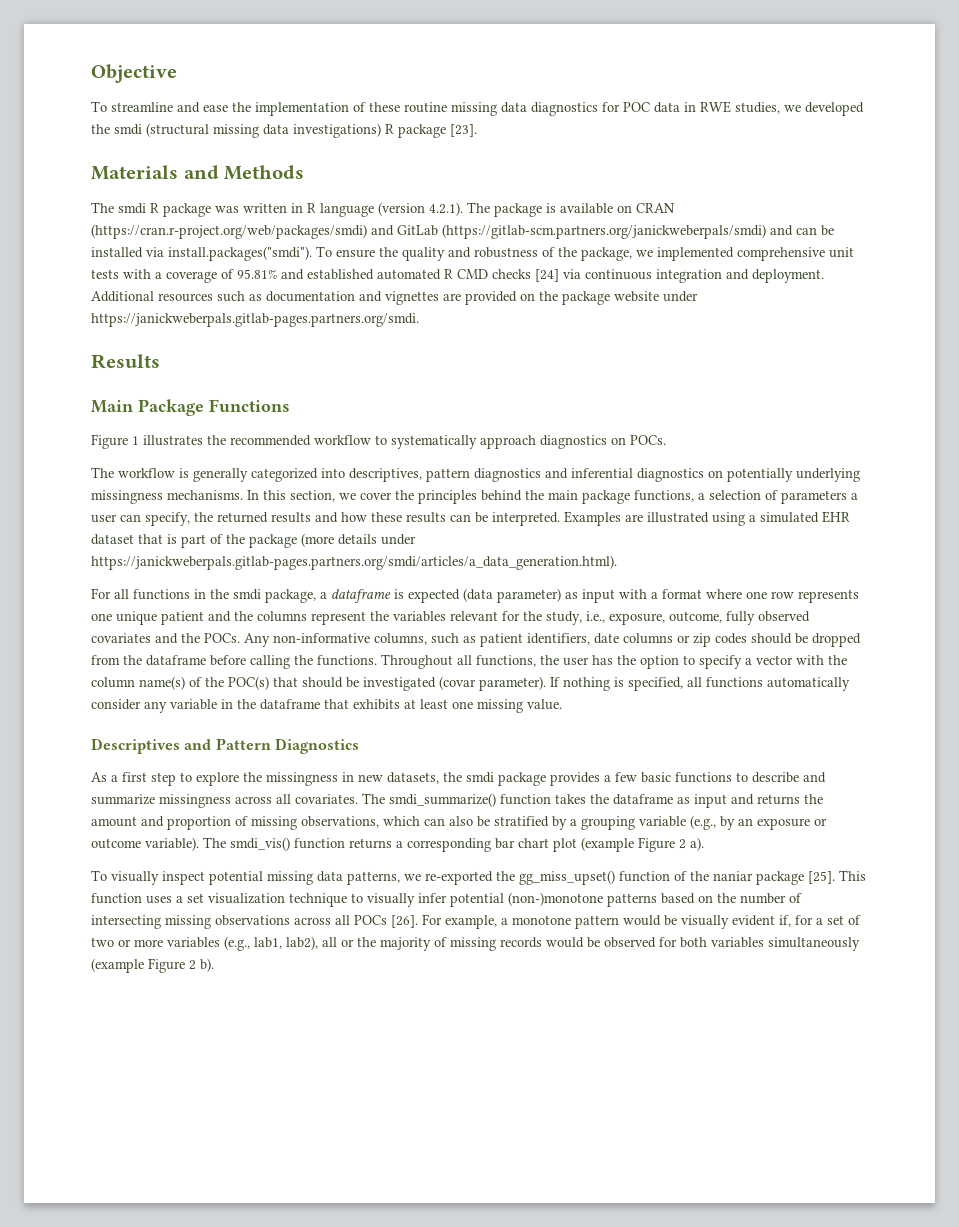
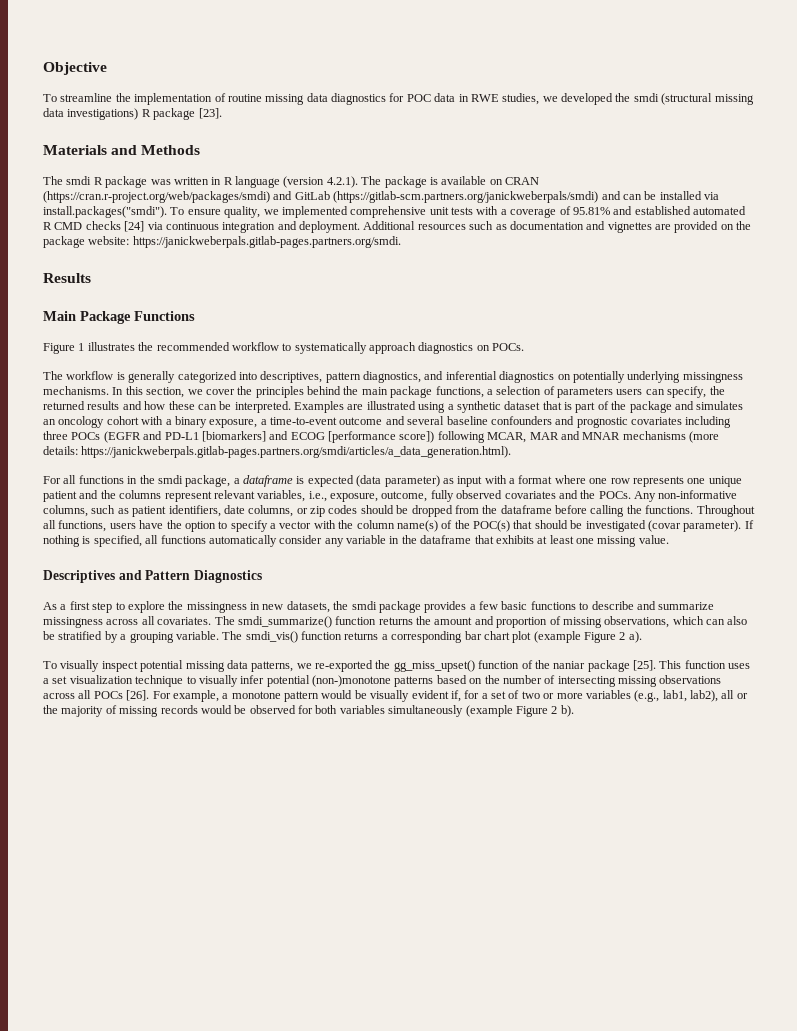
[177,102,228,113] and ease -> (113, 97) none
[369,102,400,112] these -> (226, 97) none
[379,247,632,261] the quality and robustness of the package, -> [224,206,261,218] quality,
[614,291,698,302] website under -> [88,236,130,245] website:
[474,468,541,482] diagnostics -> [363,371,421,383] diagnostics,
[851,493,858,500] [91,514,117,523] a user -> [616,389,643,395] users
[406,512,446,523] results -> (195, 405) none
[760,511,850,523] simulated EHR -> [456,401,501,413] synthetic
[301,533,416,547] (more details under -> [674,401,744,410] [43,416,732,428] [43,431,719,443] [43,446,78,455] and simulates an oncology cohort with a binary exposure, a time-to-event outcome and several baseline confounders and prognostic covariates including three POCs (EGFR and PD-L1 [biomarkers] and ECOG [performance score]) following MCAR, MAR and MNAR mechanisms (more details:
[370,611,582,625] the variables relevant for the study, -> [213,490,306,502] relevant variables,
[623,633,673,644] columns -> [248,505,294,517] columns,
[540,655,613,666] the user has -> [109,520,164,529] users have
[555,794,754,808] takes the dataframe as input and -> (377, 620) none
[639,815,827,830] [91,837,199,851] variable (e.g., by an exposure or outcome variable). -> [175,631,219,640] variable.

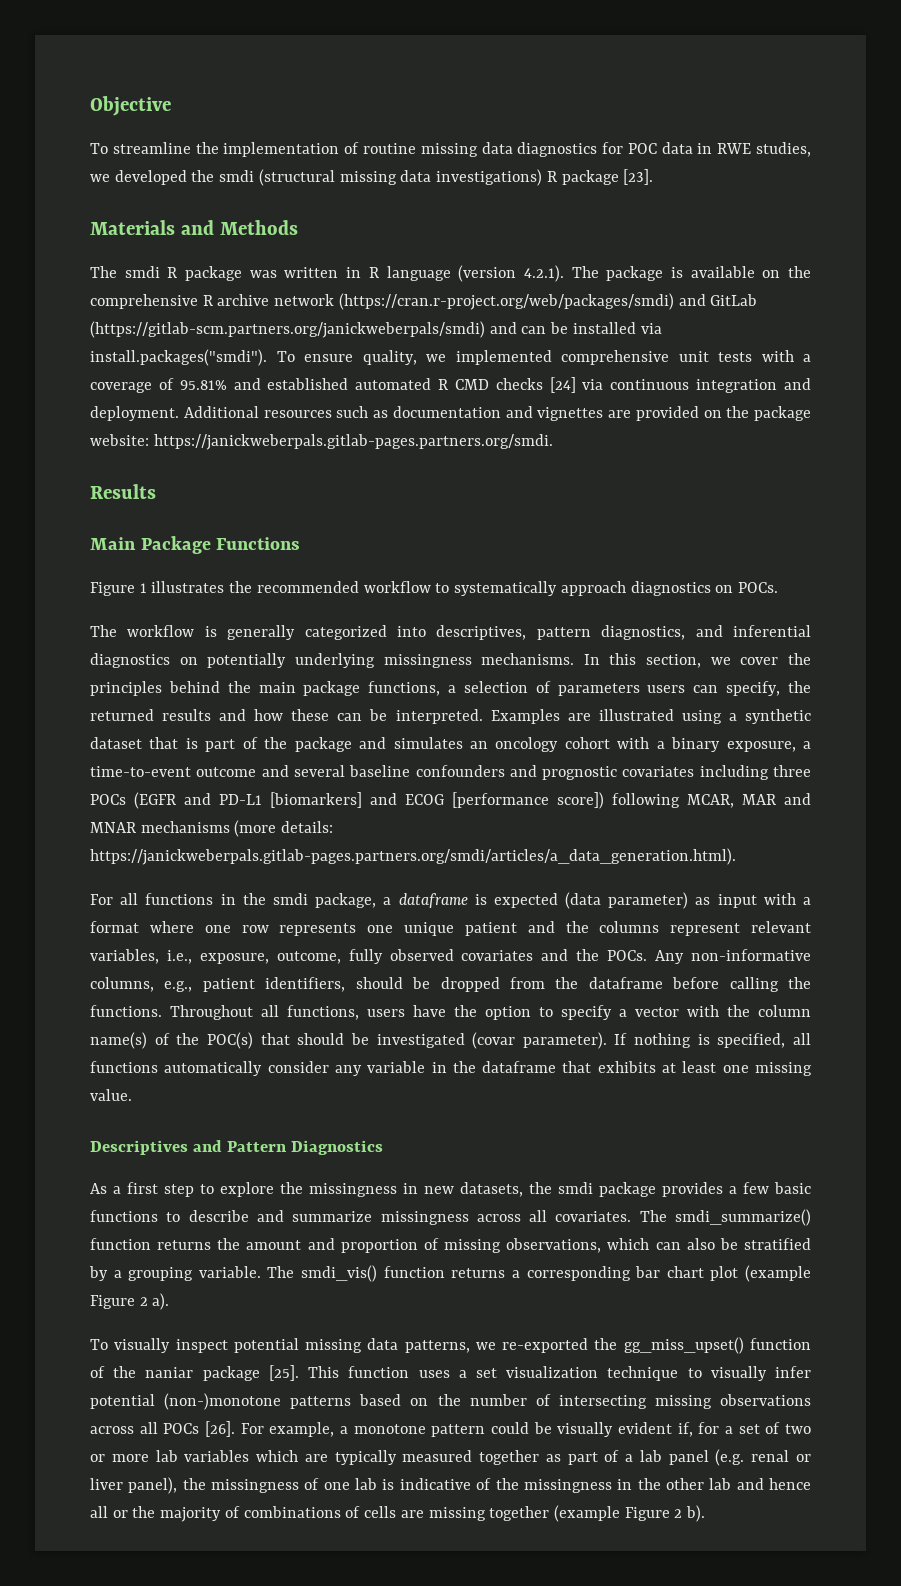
[505,177,539,185] CRAN -> [788,266,811,278] [90,294,335,309] the comprehensive R archive network
[91,505,358,517] such as patient identifiers, date columns, or zip codes -> [164,977,346,992] e.g., patient identifiers,
[321,690,353,699] would -> [491,1422,529,1434] could
[585,690,718,702] variables (e.g., lab1, lab2), -> [155,1449,811,1466] [90,1477,812,1494] lab variables which are typically measured together as part of a lab panel (e.g. renal or liver panel), the missingness of one lab is indicative of the missingness in the other lab and hence
[119,705,464,717] missing records would be observed for both variables simultaneously -> [243,1506,550,1521] combinations of cells are missing together

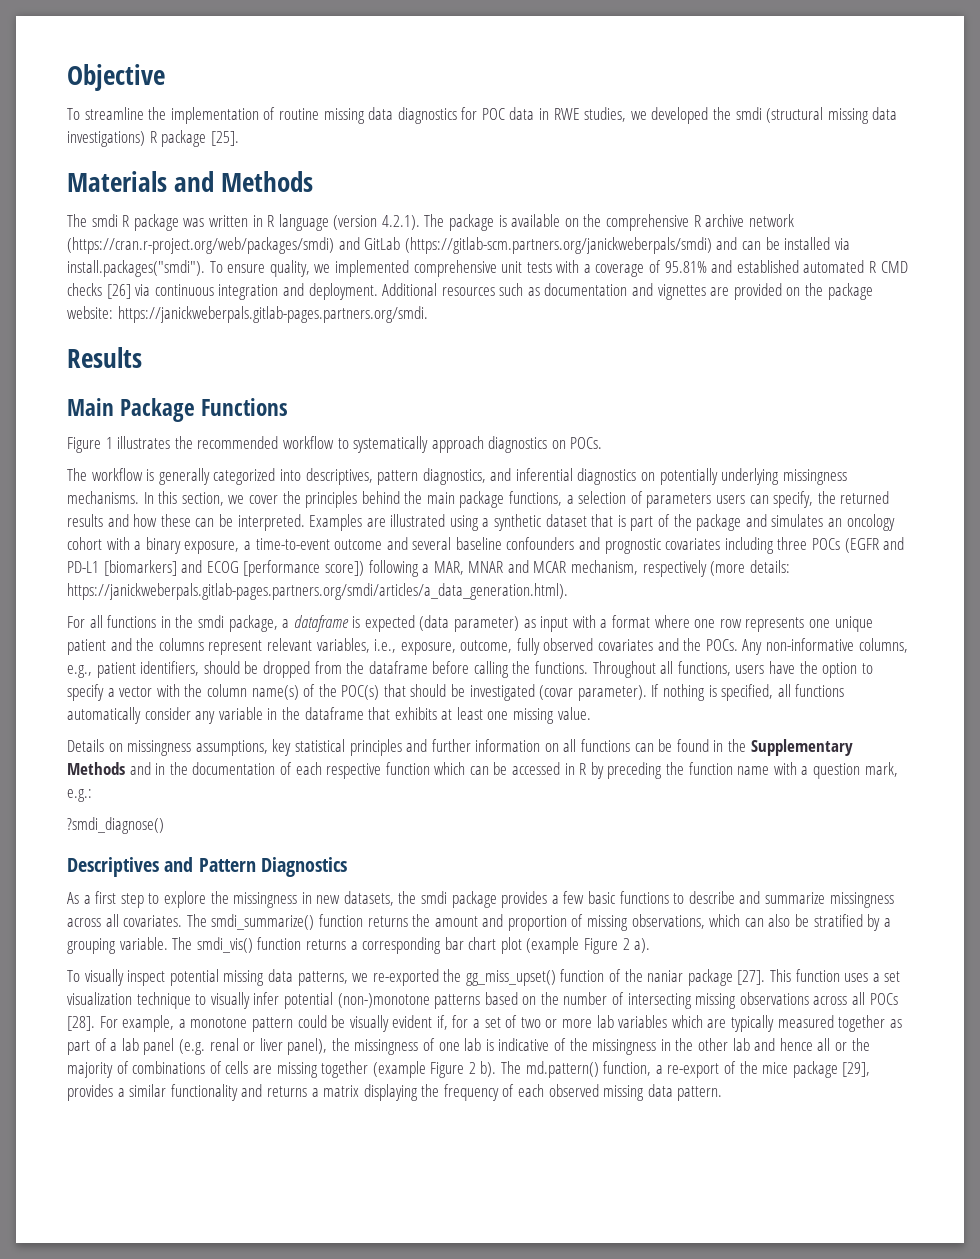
[623,169,654,185] [23]. -> [210,131,239,146] [25].
[549,377,576,393] [24] -> [106,284,131,299] [26]
[687,793,811,808] [90,821,230,833] MCAR, MAR and MNAR mechanisms -> [422,560,707,577] a MAR, MNAR and MCAR mechanism, respectively
(132, 1095) none -> [67,739,853,756] [67,762,898,779] [67,789,92,802] [67,817,164,834] // Details on missingness assumptions, key statistical principles and further information on all functions can be found in the Supplementary Methods and in the documentation of each respective function which can be accessed in R by preceding the function name with a question mark, e.g.: // ?smdi_diagnose()
[268,1365,299,1381] [25]. -> [737,970,766,985] [27].
[205,1421,235,1437] [26]. -> [67,1016,95,1031] [28].
(706, 1513) none -> [501,1061,871,1078] [67,1084,723,1101] The md.pattern() function, a re-export of the mice package [29], provides a similar functionality and returns a matrix displaying the frequency of each observed missing data pattern.

